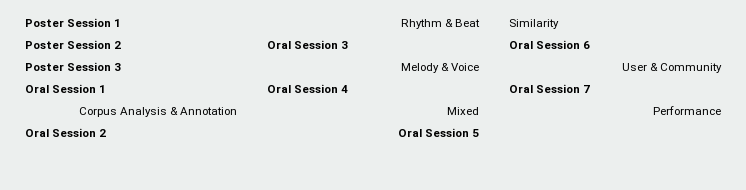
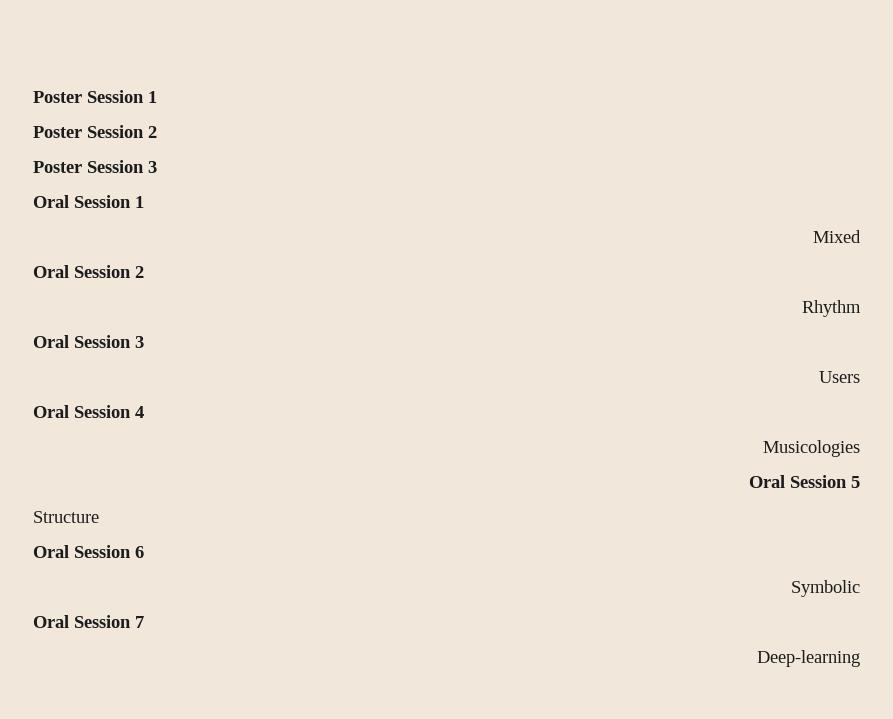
[78,107,237,117] Corpus Analysis & Annotation -> [813,230,861,243] Mixed
[444,19,480,27] & Beat -> (861, 308) none
[400,63,479,73] Melody & Voice -> [819,371,860,383] Users
[447,107,479,115] Mixed -> [763,440,860,457] Musicologies
[509,19,559,29] Similarity -> [33,511,99,523] Structure
[621,63,722,73] User & Community -> [791,580,860,597] Symbolic
[653,106,721,115] Performance -> [757,650,860,667] Deep-learning

